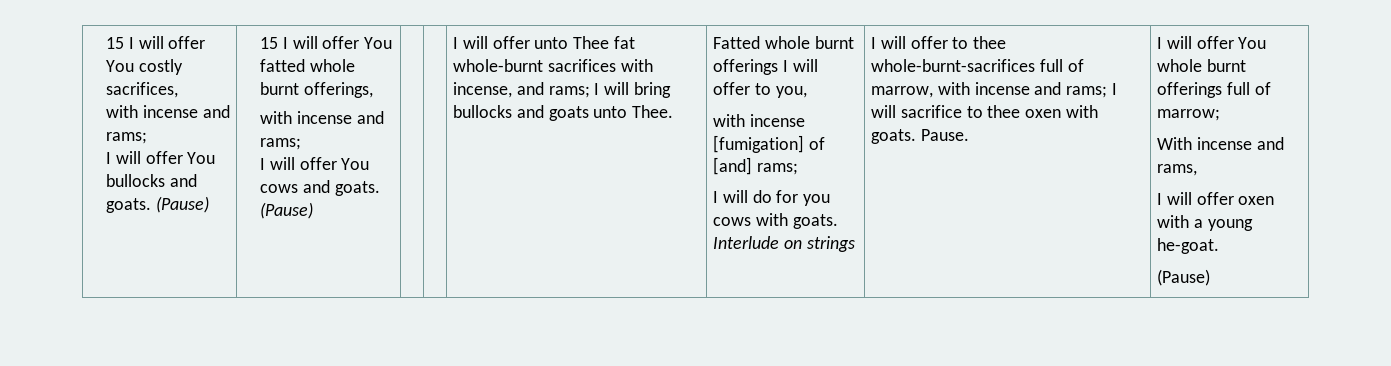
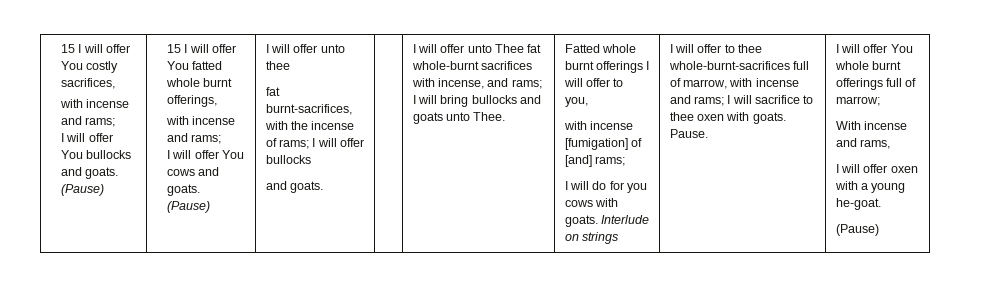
(314, 210) none -> [265,44,345,53] [265,61,290,70] [265,87,280,96] [265,104,352,115] [264,121,355,130] [265,138,365,149] [265,155,311,164] [265,181,323,193] I will offer unto thee // fat burnt-sacrifices, with the incense of rams; I will offer bullocks // and goats.

